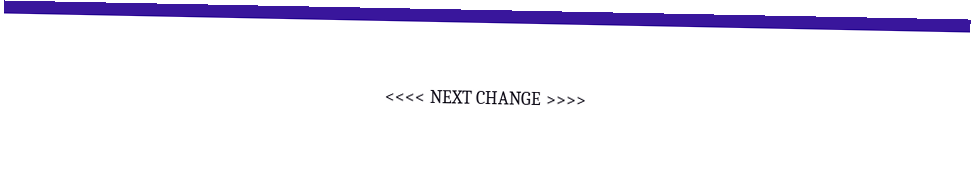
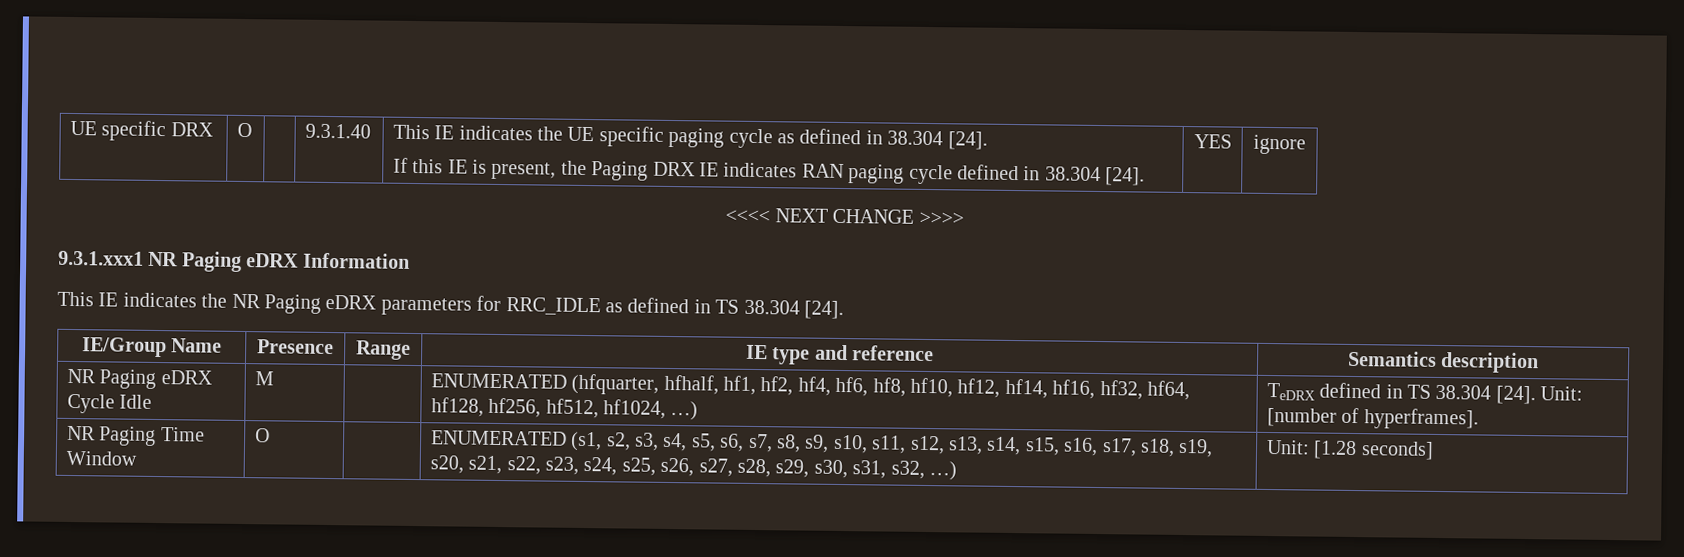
[383,89,587,107] <<<< NEXT CHANGE >>>> -> [69,120,214,142] [236,122,252,138] [304,123,371,139] [392,124,988,150] [392,157,1146,186] [1193,134,1232,149] [1253,134,1306,155] [725,208,964,225] [58,250,410,272] [57,291,844,320] [81,337,223,358] [257,339,334,355] [356,340,411,360] [745,344,935,365] [1347,350,1540,374] [66,368,213,389] [66,393,153,414] [254,371,274,386] [430,373,1191,401] [430,397,699,421] [1266,382,1584,405] [1266,407,1479,430] [66,425,205,446] [65,450,137,466] [254,428,270,443] [430,430,1214,458] [429,455,958,481] [1265,439,1434,460] UE specific DRX | O | | 9.3.1.40 | This IE indicates the UE specific paging cycle as defined in 38.304 [24]. // If this IE is present, the Paging DRX IE indicates RAN paging cycle defined in 38.304 [24]. | YES | ignore // <<<< NEXT CHANGE >>>> // 9.3.1.xxx1 NR Paging eDRX Information // This IE indicates the NR Paging eDRX parameters for RRC_IDLE as defined in TS 38.304 [24]. // IE/Group Name | Presence | Range | IE type and reference | Semantics description // NR Paging eDRX Cycle Idle | M | | ENUMERATED (hfquarter, hfhalf, hf1, hf2, hf4, hf6, hf8, hf10, hf12, hf14, hf16, hf32, hf64, hf128, hf256, hf512, hf1024, …) | TeDRX defined in TS 38.304 [24]. Unit: [number of hyperframes]. // NR Paging Time Window | O | | ENUMERATED (s1, s2, s3, s4, s5, s6, s7, s8, s9, s10, s11, s12, s13, s14, s15, s16, s17, s18, s19, s20, s21, s22, s23, s24, s25, s26, s27, s28, s29, s30, s31, s32, …) | Unit: [1.28 seconds]

